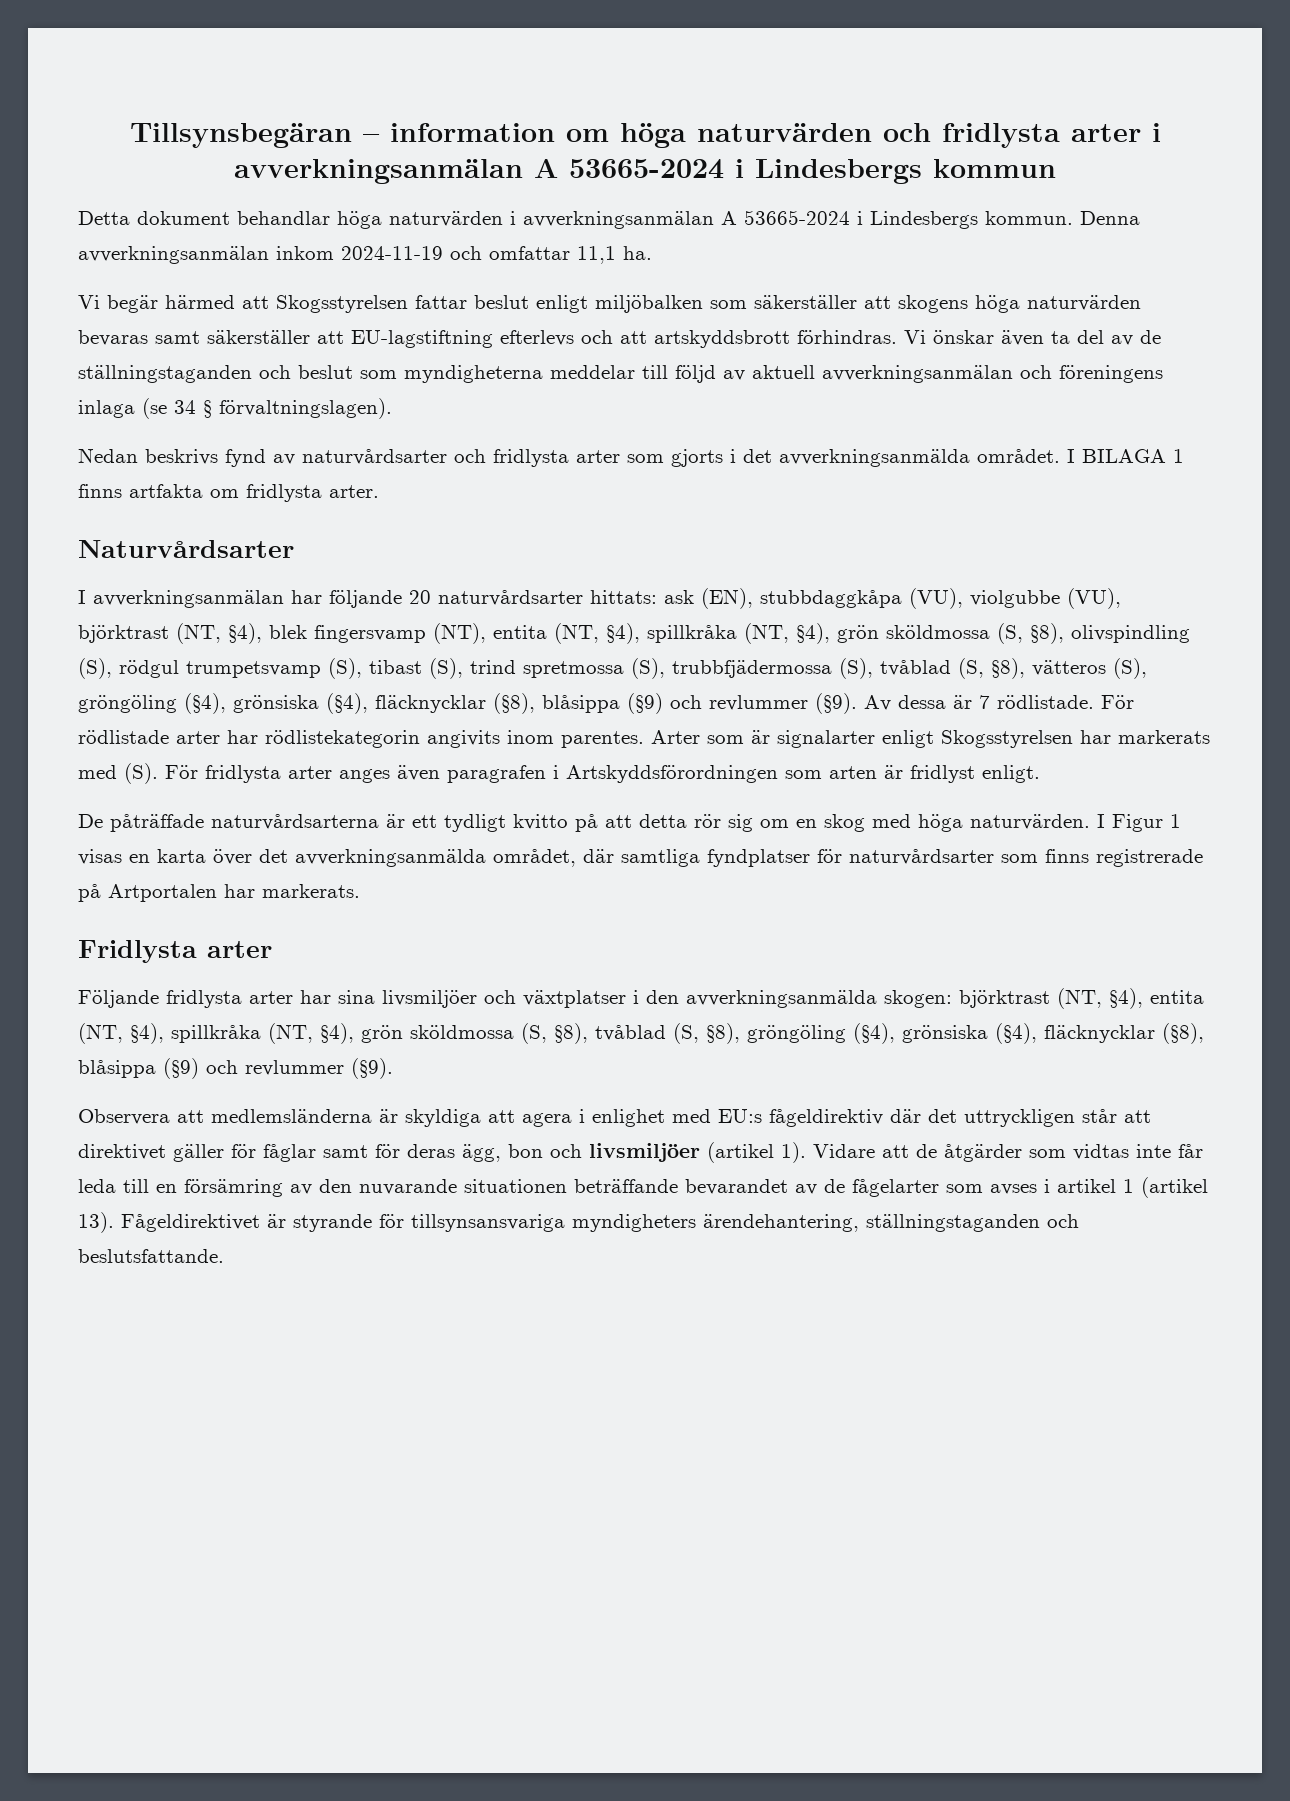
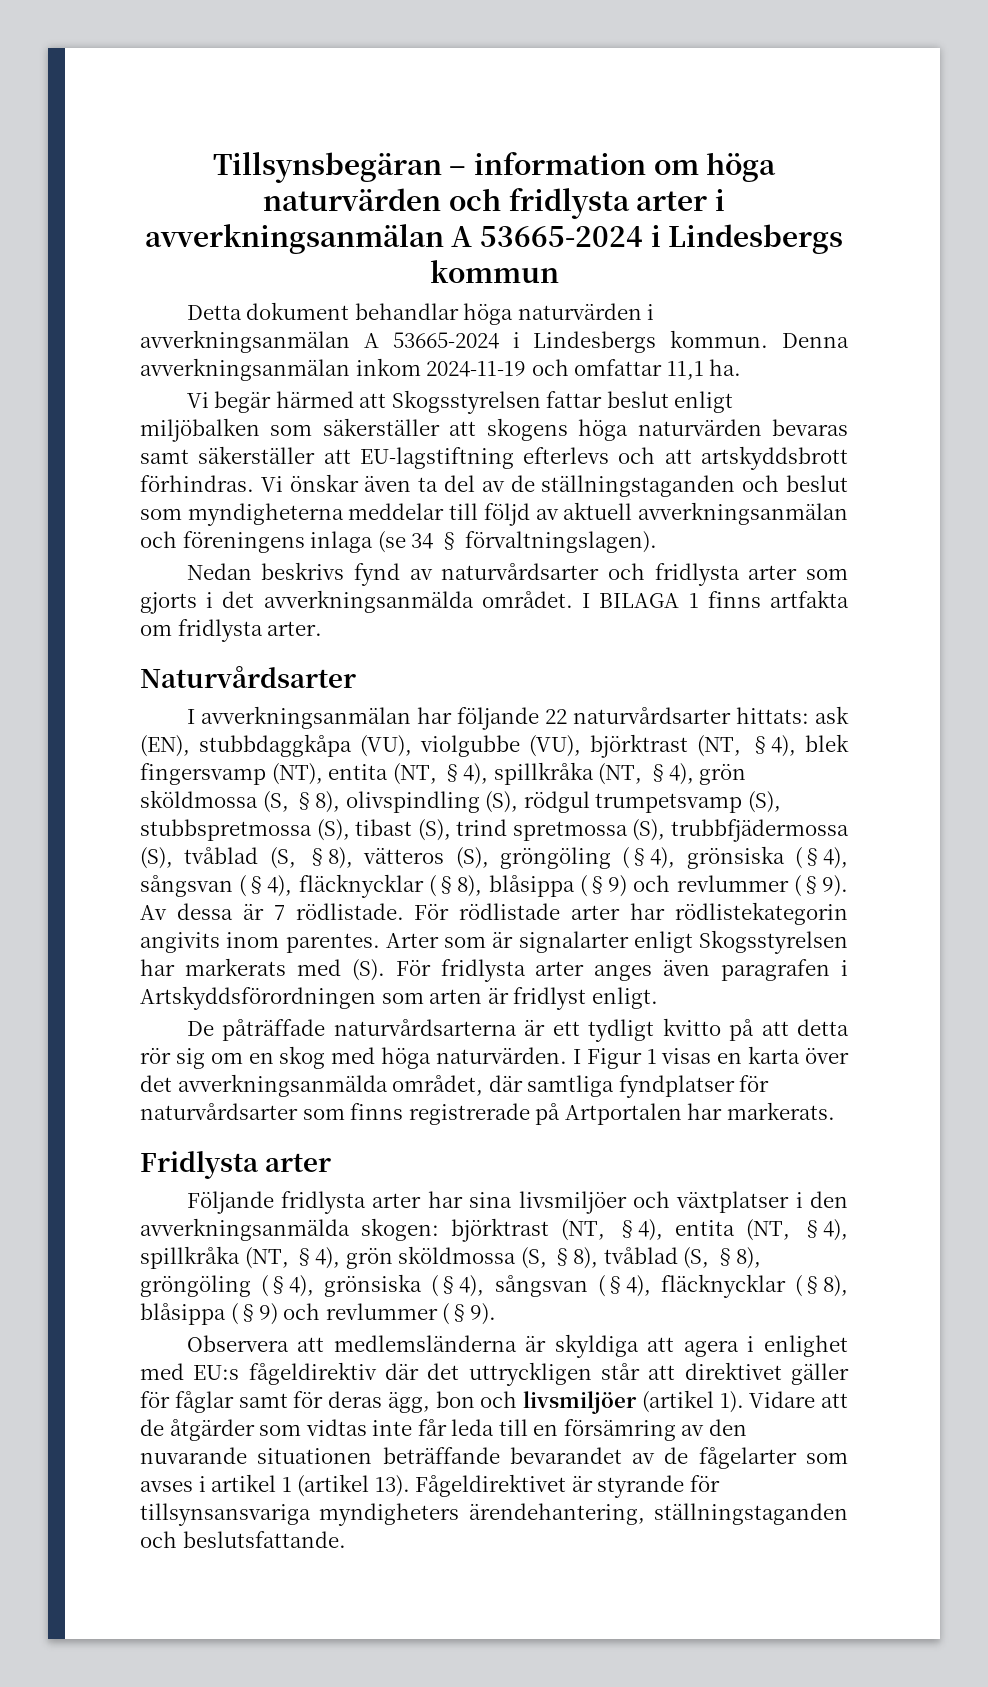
[409,590,431,604] 20 -> [544,709,567,724] 22
(362, 668) none -> [140,819,350,841] stubbspretmossa (S),
(368, 703) none -> [140,875,293,897] sångsvan (§4),
(1037, 1033) none -> [494,1275,651,1297] sångsvan (§4),

